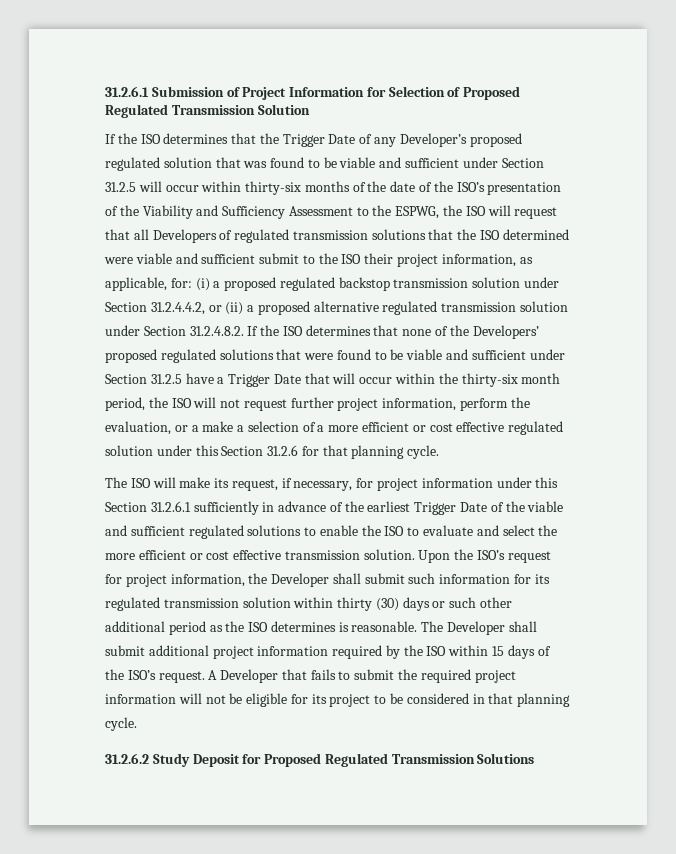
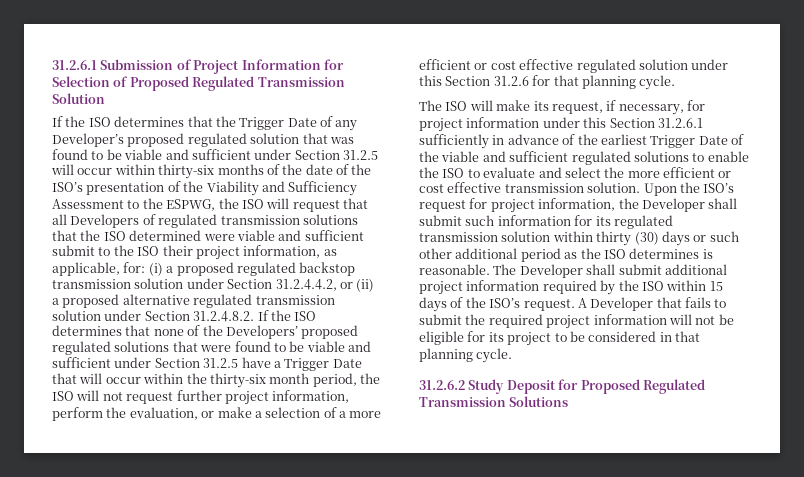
[191,425,199,432] a -> (215, 414) none

